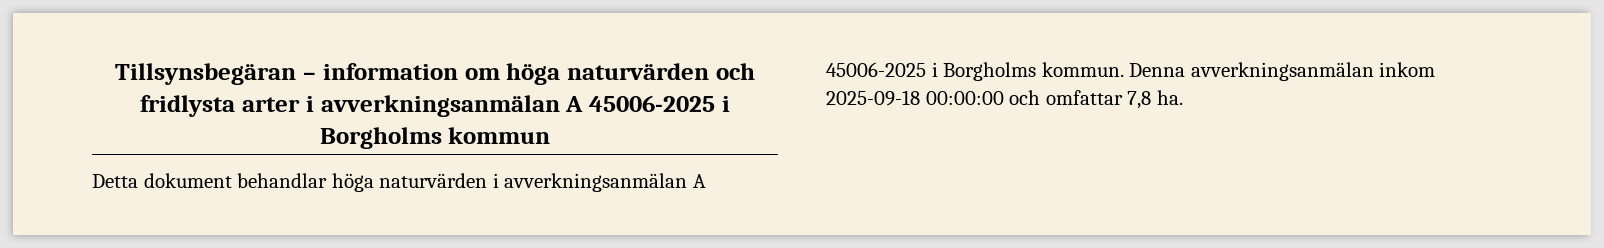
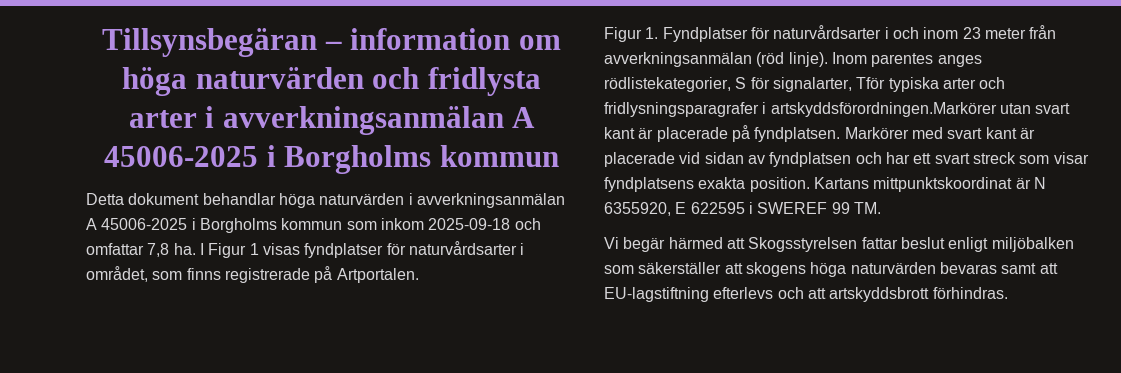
[1041,62,1374,81] kommun. Denna avverkningsanmälan -> [281,218,377,230] kommun som
[925,91,1004,105] 00:00:00 -> (511, 224) none
(1183, 97) none -> [199,241,525,258] [86,266,419,283] [604,25,1057,42] [604,52,982,67] [604,77,1006,92] [604,102,1071,117] [604,125,1035,142] [604,152,1089,167] [604,177,1046,192] [604,202,881,216] [604,237,1074,252] [604,262,1058,277] [604,287,1008,302] I Figur 1 visas fyndplatser för naturvårdsarter i området, som finns registrerade på Artportalen. // Figur 1. Fyndplatser för naturvårdsarter i och inom 23 meter från avverkningsanmälan (röd linje). Inom parentes anges rödlistekategorier, S för signalarter, Tför typiska arter och fridlysningsparagrafer i artskyddsförordningen.Markörer utan svart kant är placerade på fyndplatsen. Markörer med svart kant är placerade vid sidan av fyndplatsen och har ett svart streck som visar fyndplatsens exakta position. Kartans mittpunktskoordinat är N 6355920, E 622595 i SWEREF 99 TM. // Vi begär härmed att Skogsstyrelsen fattar beslut enligt miljöbalken som säkerställer att skogens höga naturvärden bevaras samt att EU-lagstiftning efterlevs och att artskyddsbrott förhindras.

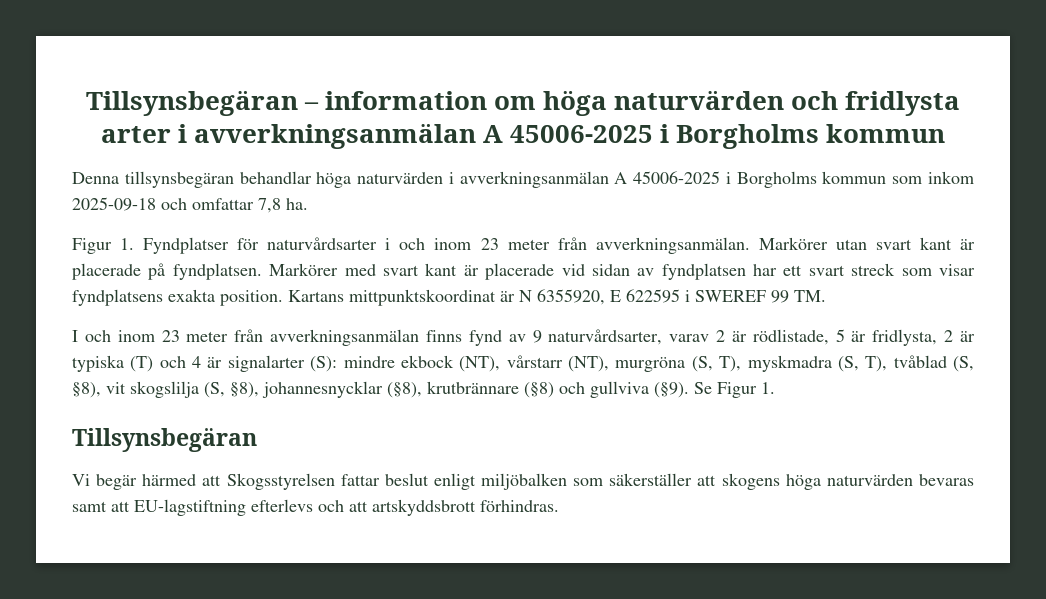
[86,193,200,205] Detta dokument -> [72,171,234,188] Denna tillsynsbegäran
[199,241,525,258] [86,266,419,283] I Figur 1 visas fyndplatser för naturvårdsarter i området, som finns registrerade på Artportalen. -> (308, 204) none
[604,52,982,67] [604,77,1006,92] [604,102,997,117] avverkningsanmälan (röd linje). Inom parentes anges rödlistekategorier, S för signalarter, Tför typiska arter och fridlysningsparagrafer i artskyddsförordningen.Markörer -> [595,237,828,254] avverkningsanmälan. Markörer
[855,152,882,164] och -> (746, 271) none
(881, 208) none -> [72,329,976,346] [72,355,974,372] [72,381,775,398] [72,428,257,452] // I och inom 23 meter från avverkningsanmälan finns fynd av 9 naturvårdsarter, varav 2 är rödlistade, 5 är fridlysta, 2 är typiska (T) och 4 är signalarter (S): mindre ekbock (NT), vårstarr (NT), murgröna (S, T), myskmadra (S, T), tvåblad (S, §8), vit skogslilja (S, §8), johannesnycklar (§8), krutbrännare (§8) och gullviva (§9). Se Figur 1. // Tillsynsbegäran

